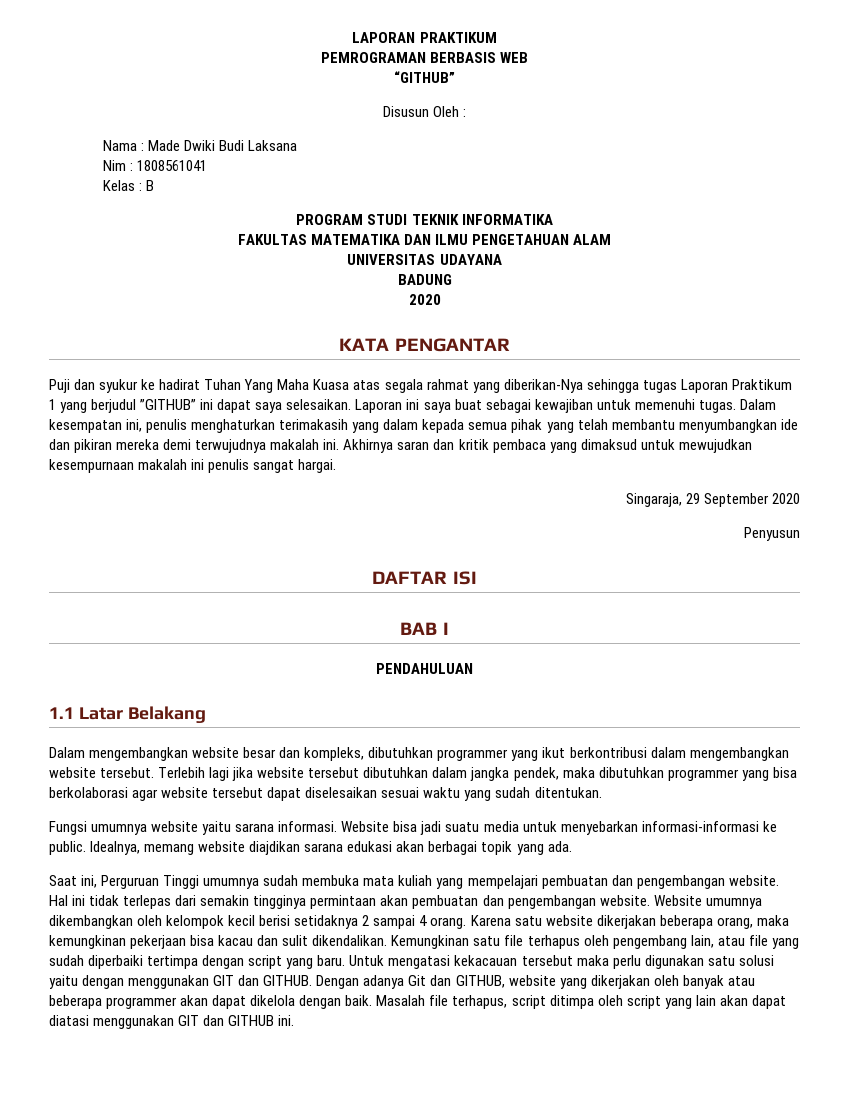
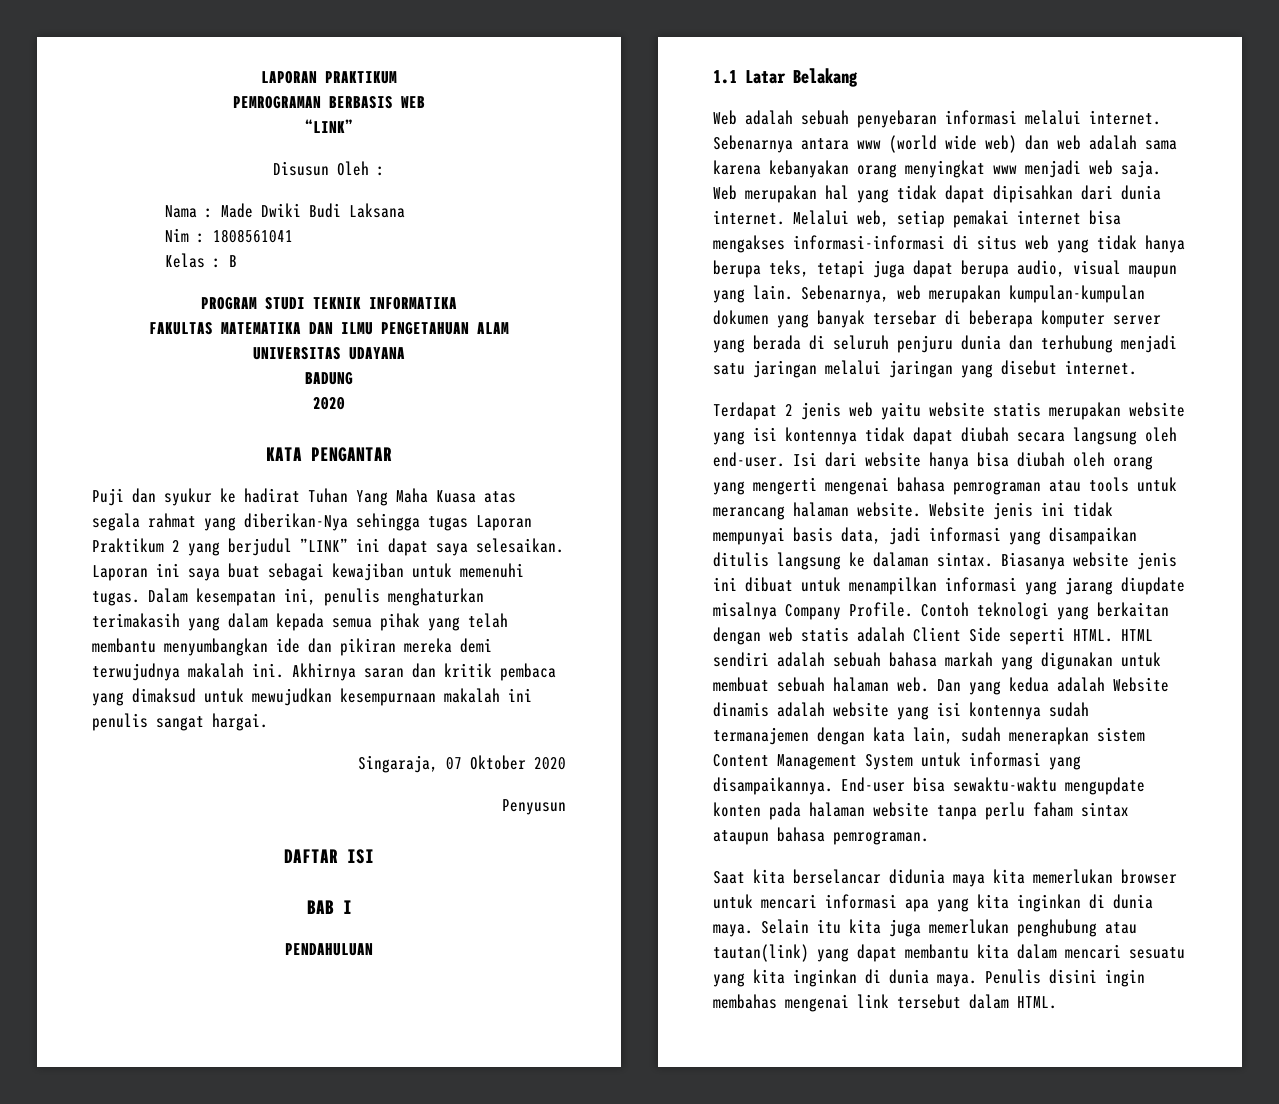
[394,71,455,83] “GITHUB” -> [305,119,353,133] “LINK”
[49,399,56,410] 1 -> [172,540,180,552] 2
[140,399,197,410] ”GITHUB” -> [300,538,348,552] ”LINK”
[685,493,769,507] 29 September -> [446,755,526,770] 07 Oktober
[49,747,789,761] [49,767,797,781] [49,787,602,801] [49,821,777,835] [49,841,572,855] [49,875,779,889] [49,895,762,909] [49,915,789,929] [49,935,799,949] [49,955,774,969] [49,975,755,989] [49,995,786,1009] [49,1015,295,1029] Dalam mengembangkan website besar dan kompleks, dibutuhkan programmer yang ikut berkontribusi dalam mengembangkan website tersebut. Terlebih lagi jika website tersebut dibutuhkan dalam jangka pendek, maka dibutuhkan programmer yang bisa berkolaborasi agar website tersebut dapat diselesaikan sesuai waktu yang sudah ditentukan. // Fungsi umumnya website yaitu sarana informasi. Website bisa jadi suatu media untuk menyebarkan informasi-informasi ke public. Idealnya, memang website diajdikan sarana edukasi akan berbagai topik yang ada. // Saat ini, Perguruan Tinggi umumnya sudah membuka mata kuliah yang mempelajari pembuatan dan pengembangan website. Hal ini tidak terlepas dari semakin tingginya permintaan akan pembuatan dan pengembangan website. Website umumnya dikembangkan oleh kelompok kecil berisi setidaknya 2 sampai 4 orang. Karena satu website dikerjakan beberapa orang, maka kemungkinan pekerjaan bisa kacau dan sulit dikendalikan. Kemungkinan satu file terhapus oleh pengembang lain, atau file yang sudah diperbaiki tertimpa dengan script yang baru. Untuk mengatasi kekacauan tersebut maka perlu digunakan satu solusi yaitu dengan menggunakan GIT dan GITHUB. Dengan adanya Git dan GITHUB, website yang dikerjakan oleh banyak atau beberapa programmer akan dapat dikelola dengan baik. Masalah file terhapus, script ditimpa oleh script yang lain akan dapat diatasi menggunakan GIT dan GITHUB ini. -> [713,110,1161,128] [713,135,1177,153] [713,160,1161,178] [713,185,1161,203] [713,210,1121,228] [713,235,1185,253] [713,260,1177,278] [713,285,1145,303] [713,310,1161,328] [713,335,1177,353] [713,360,1137,378] [713,402,1185,420] [713,427,1177,445] [713,452,1153,470] [713,477,1177,495] [713,502,1113,520] [713,527,1137,545] [713,552,1177,570] [713,577,1185,595] [713,602,1169,620] [713,627,1153,645] [713,652,1161,670] [713,677,1169,695] [713,702,1089,720] [713,727,1145,745] [713,752,1081,770] [713,777,1145,795] [713,802,1129,820] [713,827,929,845] [713,869,1177,887] [713,894,1153,912] [713,919,1137,937] [713,944,1185,962] [713,969,1145,987] [713,994,1057,1012] Web adalah sebuah penyebaran informasi melalui internet. Sebenarnya antara www (world wide web) dan web adalah sama karena kebanyakan orang menyingkat www menjadi web saja. Web merupakan hal yang tidak dapat dipisahkan dari dunia internet. Melalui web, setiap pemakai internet bisa mengakses informasi-informasi di situs web yang tidak hanya berupa teks, tetapi juga dapat berupa audio, visual maupun yang lain. Sebenarnya, web merupakan kumpulan-kumpulan dokumen yang banyak tersebar di beberapa komputer server yang berada di seluruh penjuru dunia dan terhubung menjadi satu jaringan melalui jaringan yang disebut internet. // Terdapat 2 jenis web yaitu website statis merupakan website yang isi kontennya tidak dapat diubah secara langsung oleh end-user. Isi dari website hanya bisa diubah oleh orang yang mengerti mengenai bahasa pemrograman atau tools untuk merancang halaman website. Website jenis ini tidak mempunyai basis data, jadi informasi yang disampaikan ditulis langsung ke dalaman sintax. Biasanya website jenis ini dibuat untuk menampilkan informasi yang jarang diupdate misalnya Company Profile. Contoh teknologi yang berkaitan dengan web statis adalah Client Side seperti HTML. HTML sendiri adalah sebuah bahasa markah yang digunakan untuk membuat sebuah halaman web. Dan yang kedua adalah Website dinamis adalah website yang isi kontennya sudah termanajemen dengan kata lain, sudah menerapkan sistem Content Management System untuk informasi yang disampaikannya. End-user bisa sewaktu-waktu mengupdate konten pada halaman website tanpa perlu faham sintax ataupun bahasa pemrograman. // Saat kita berselancar didunia maya kita memerlukan browser untuk mencari informasi apa yang kita inginkan di dunia maya. Selain itu kita juga memerlukan penghubung atau tautan(link) yang dapat membantu kita dalam mencari sesuatu yang kita inginkan di dunia maya. Penulis disini ingin membahas mengenai link tersebut dalam HTML.

